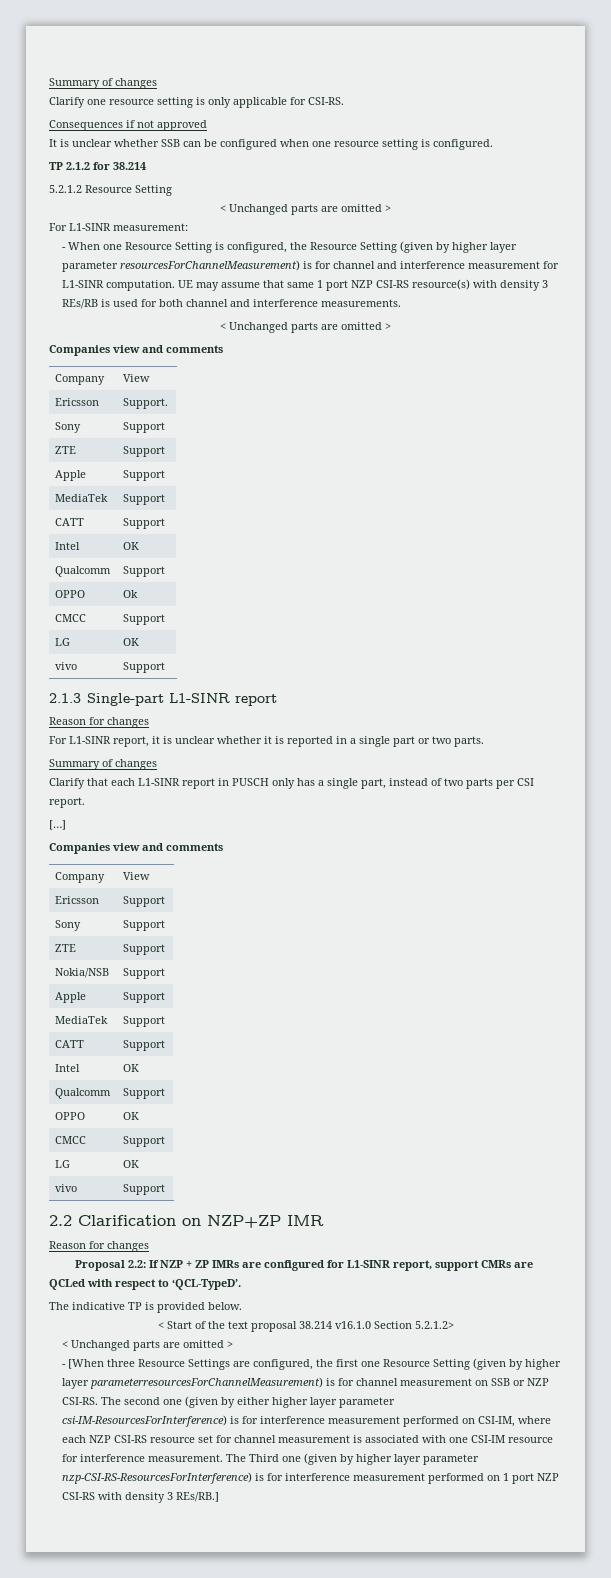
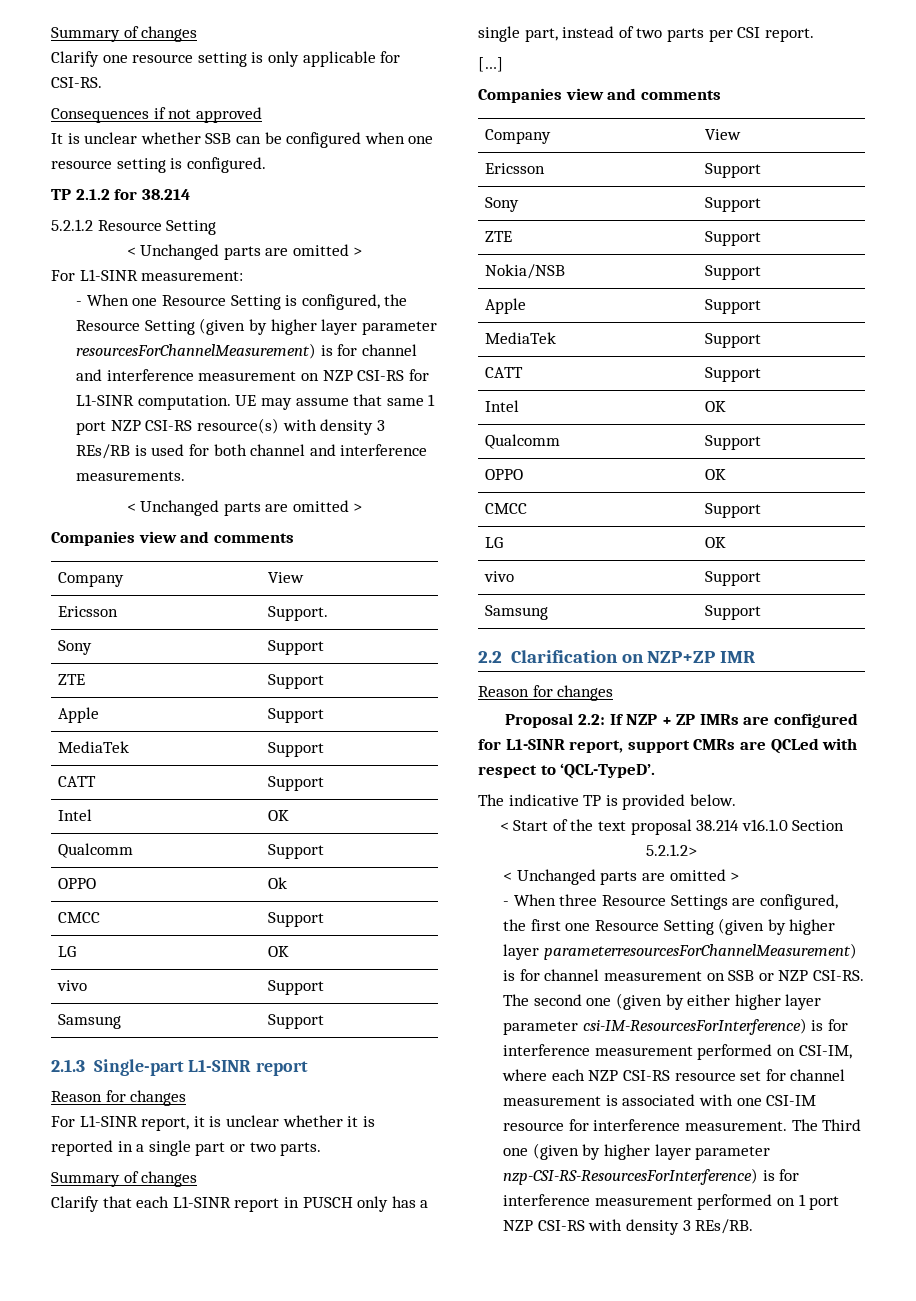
(541, 265) none -> [300,370,405,381] on NZP CSI-RS
(166, 667) none -> [57,1014,121,1029] [267,1014,324,1029] // Samsung | Support
(166, 1189) none -> [484,605,548,620] [704,605,761,620] // Samsung | Support
[68,1359,105,1369] [When -> [513,894,556,906] When
[176,1492,220,1502] REs/RB.] -> [695,1219,754,1234] REs/RB.

